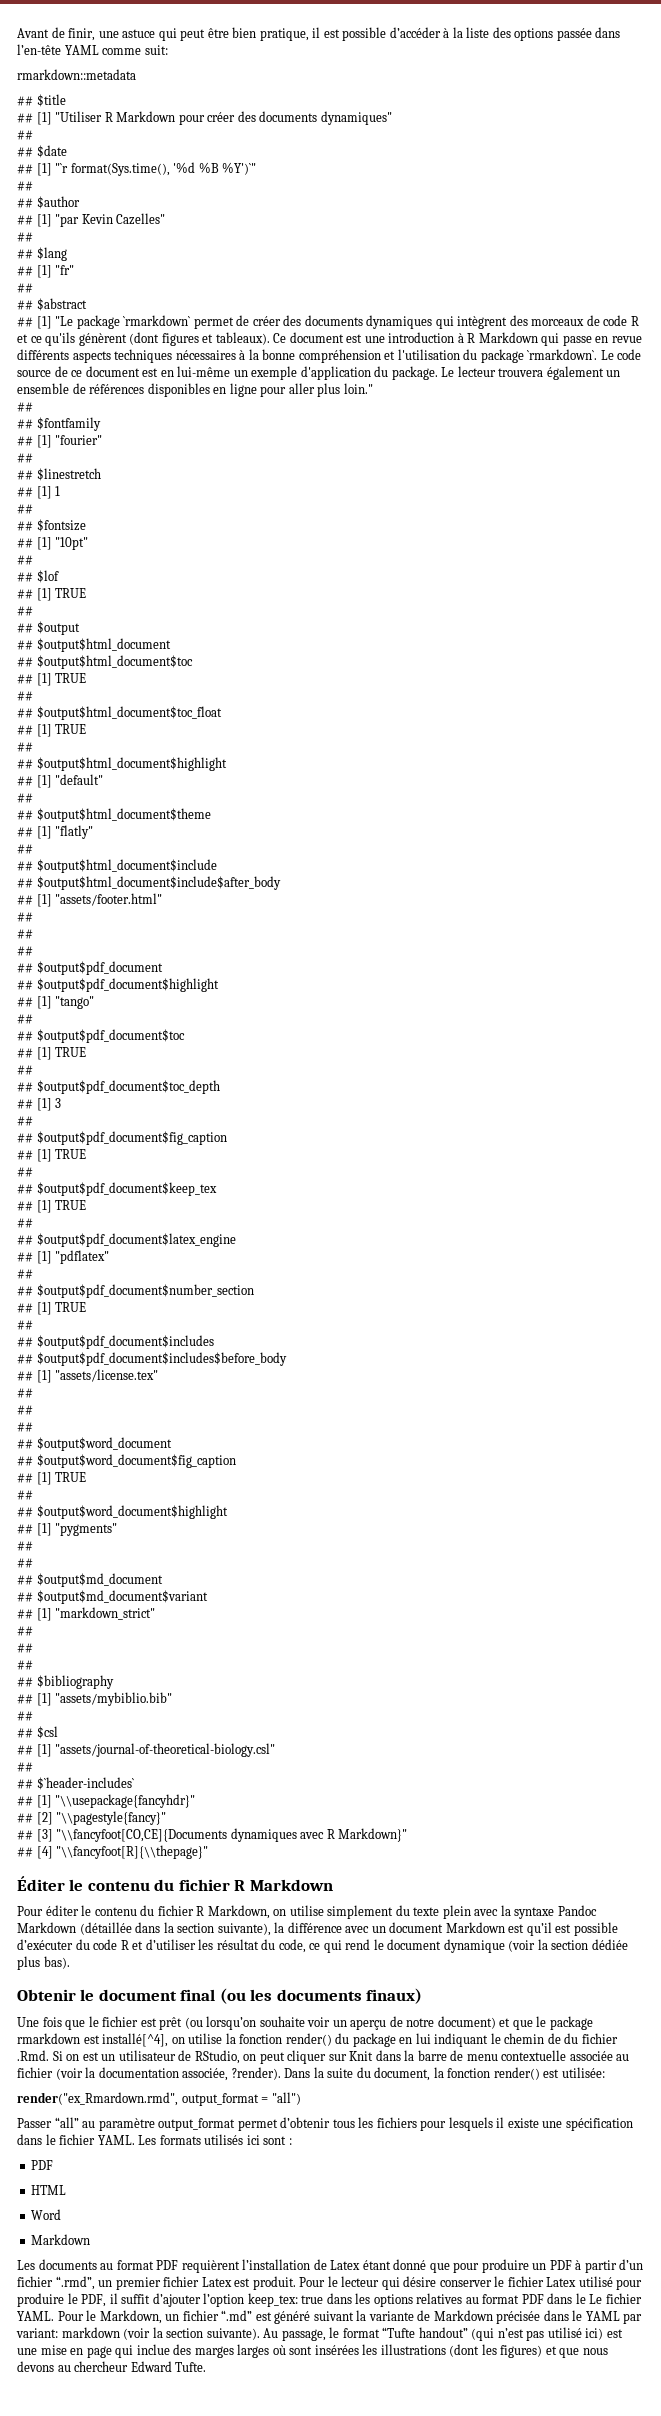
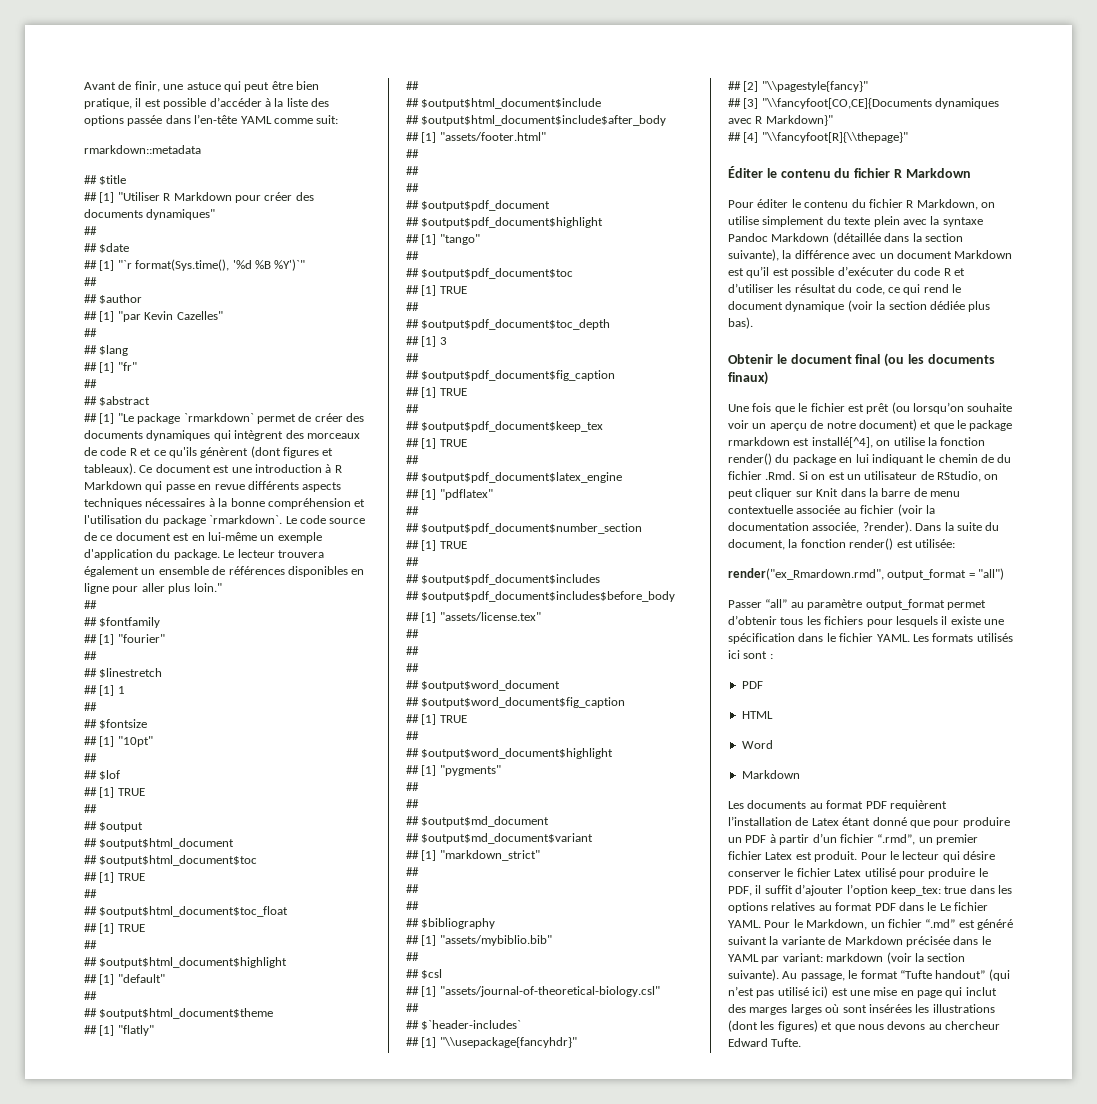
[136,2344,170,2355] inclue -> [965,987,997,996] inclut

